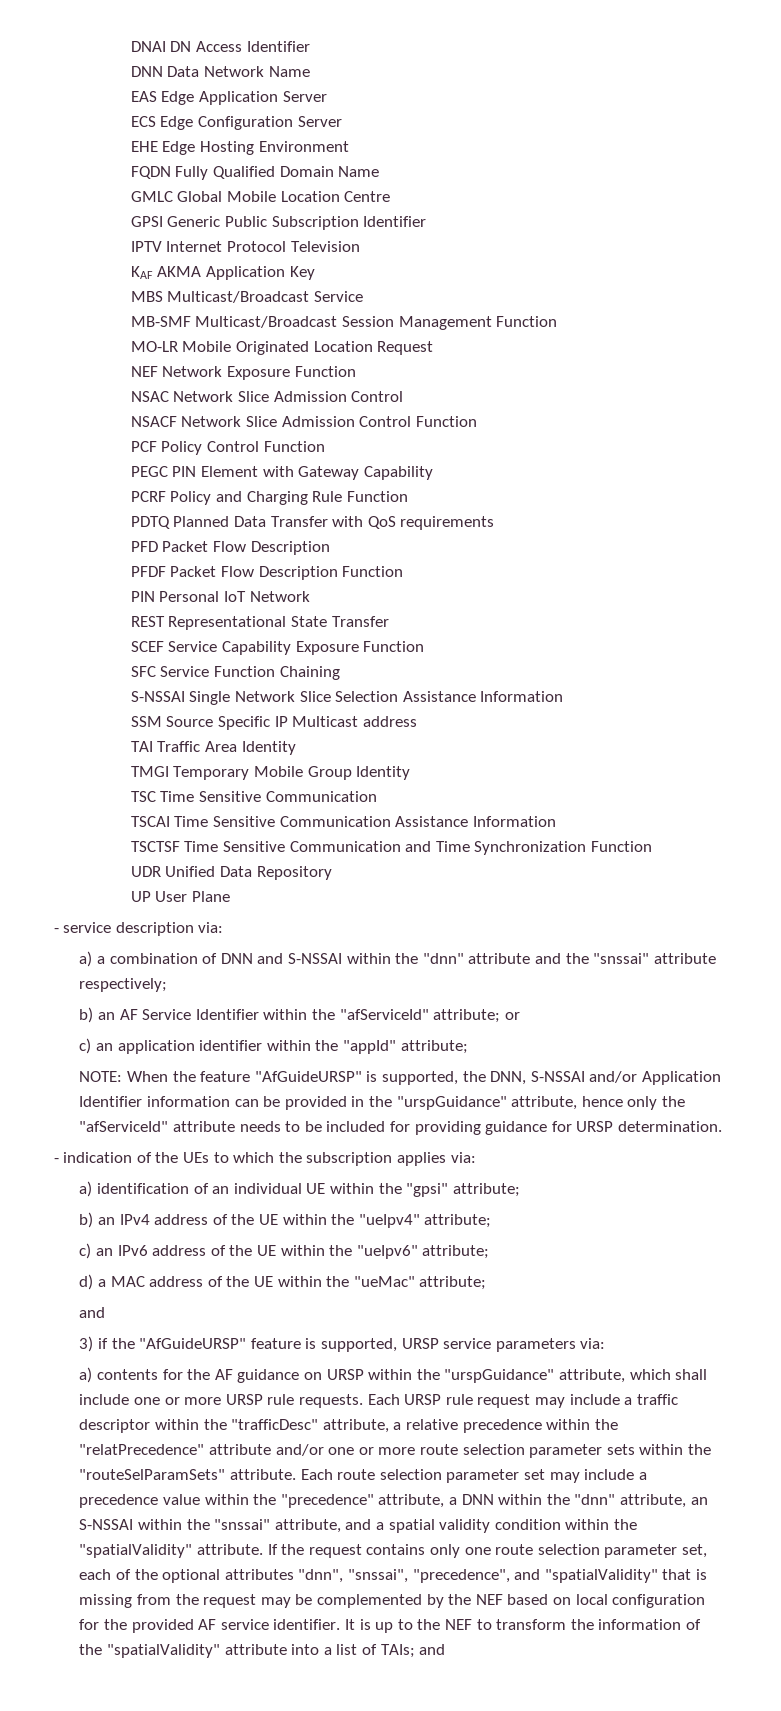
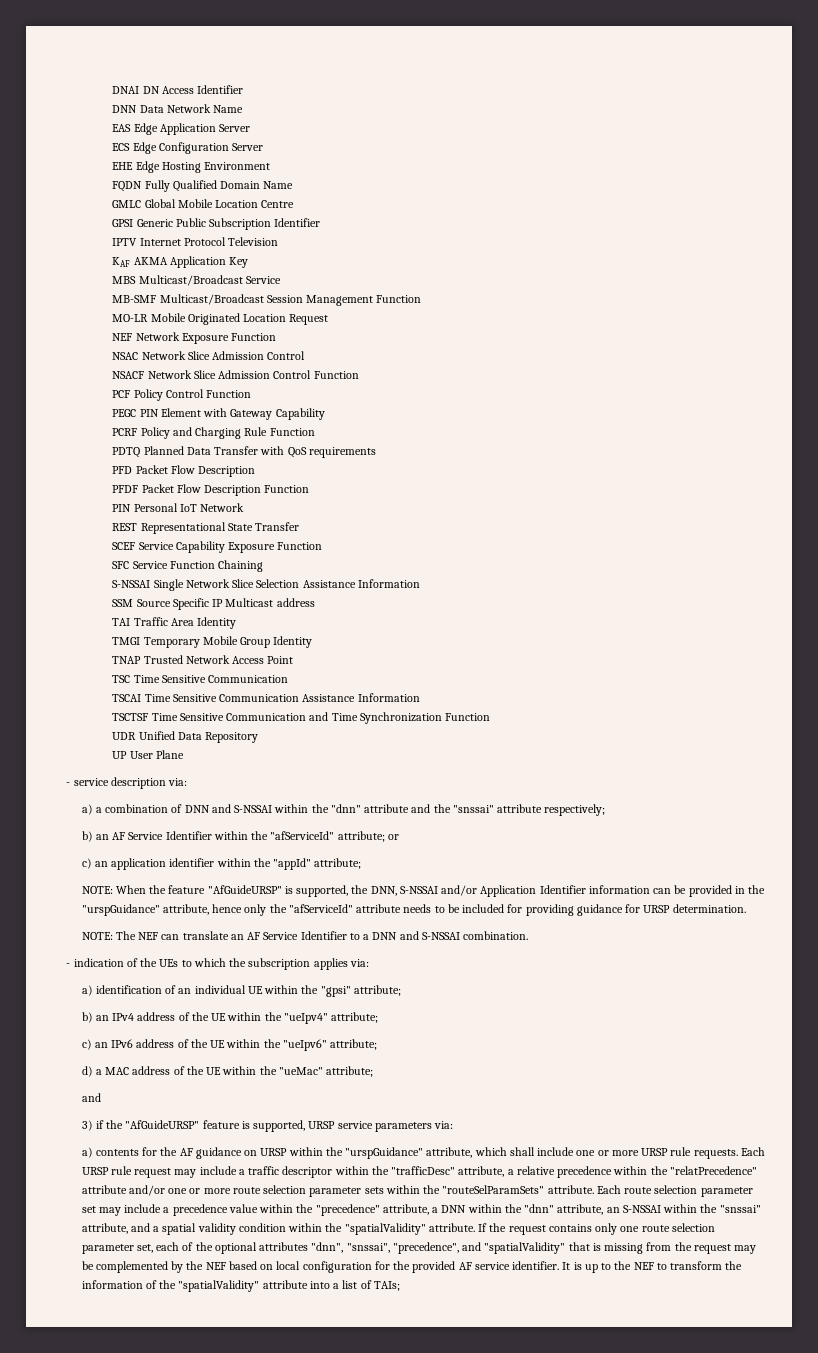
(411, 773) none -> [112,655,294,664] // TNAP Trusted Network Access Point
(722, 1126) none -> [81,931,529,940] // NOTE: The NEF can translate an AF Service Identifier to a DNN and S-NSSAI combination.
[419,1644,446,1655] and -> (400, 1286) none

